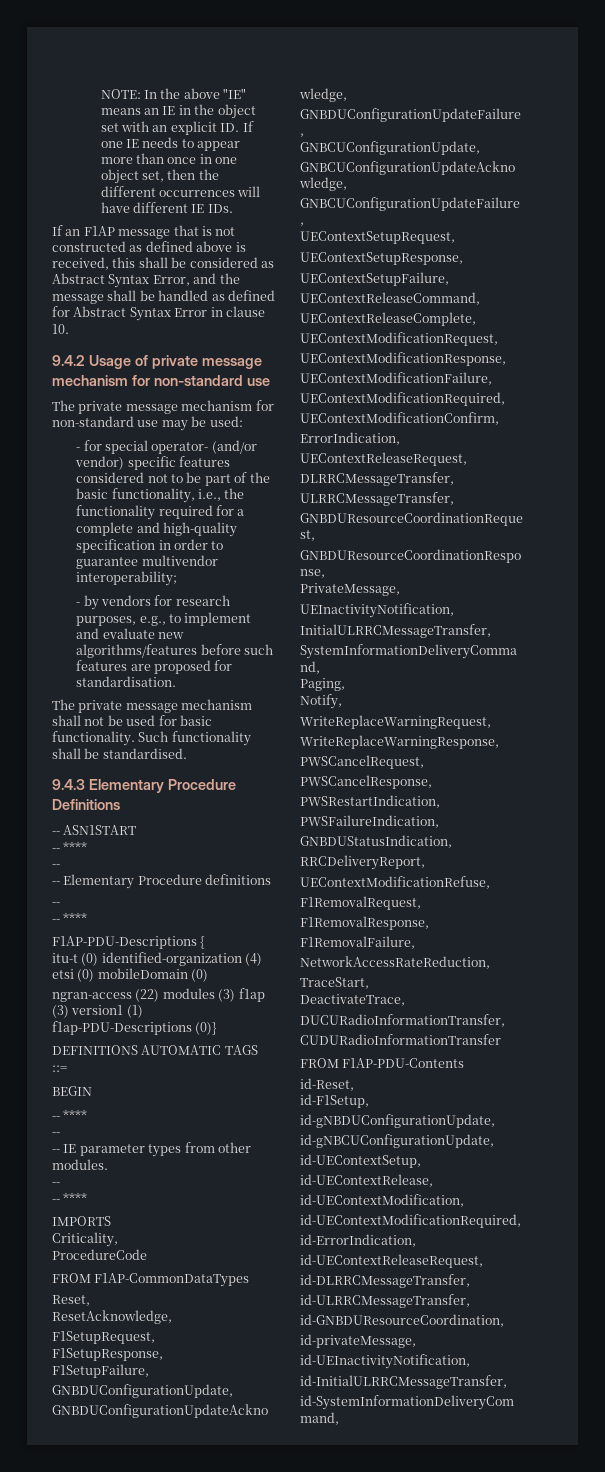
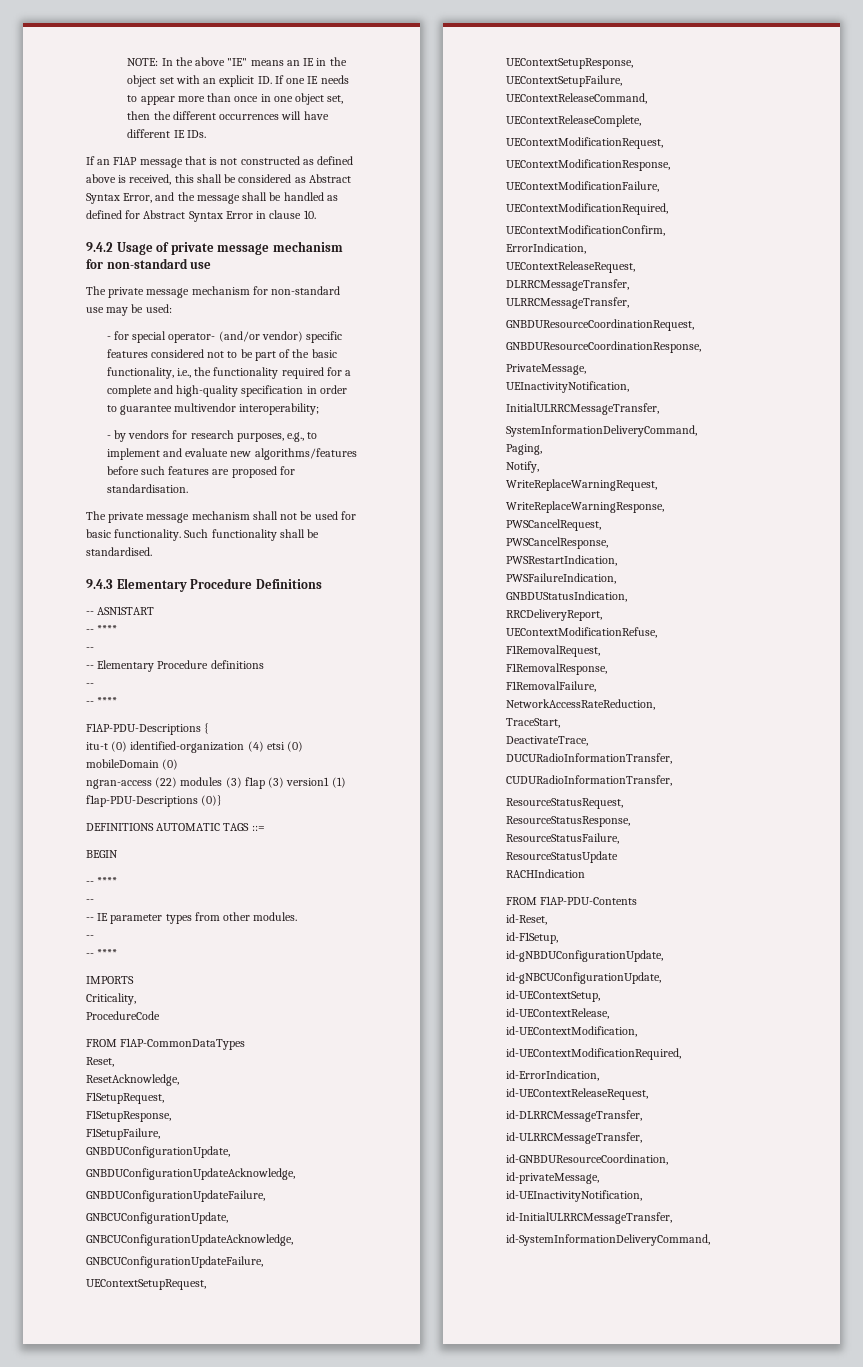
[300,1034,501,1045] CUDURadioInformationTransfer -> [506,775,672,786] [506,798,623,809] [506,816,630,827] [506,833,619,844] [506,851,618,863] [506,869,585,878] CUDURadioInformationTransfer, // ResourceStatusRequest, // ResourceStatusResponse, // ResourceStatusFailure, // ResourceStatusUpdate // RACHIndication

